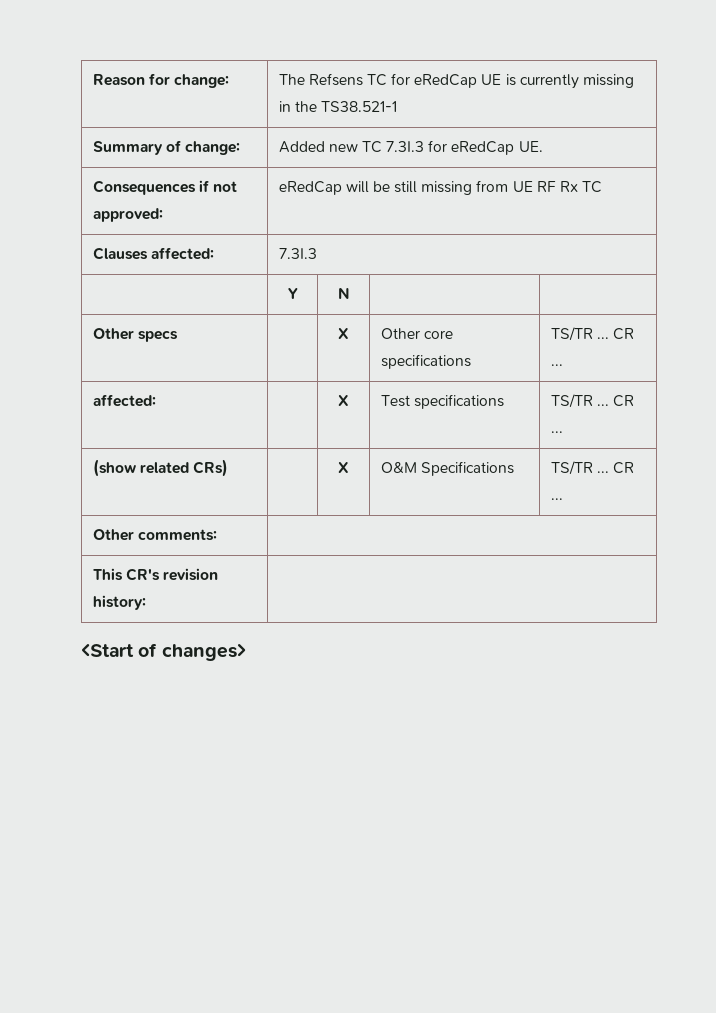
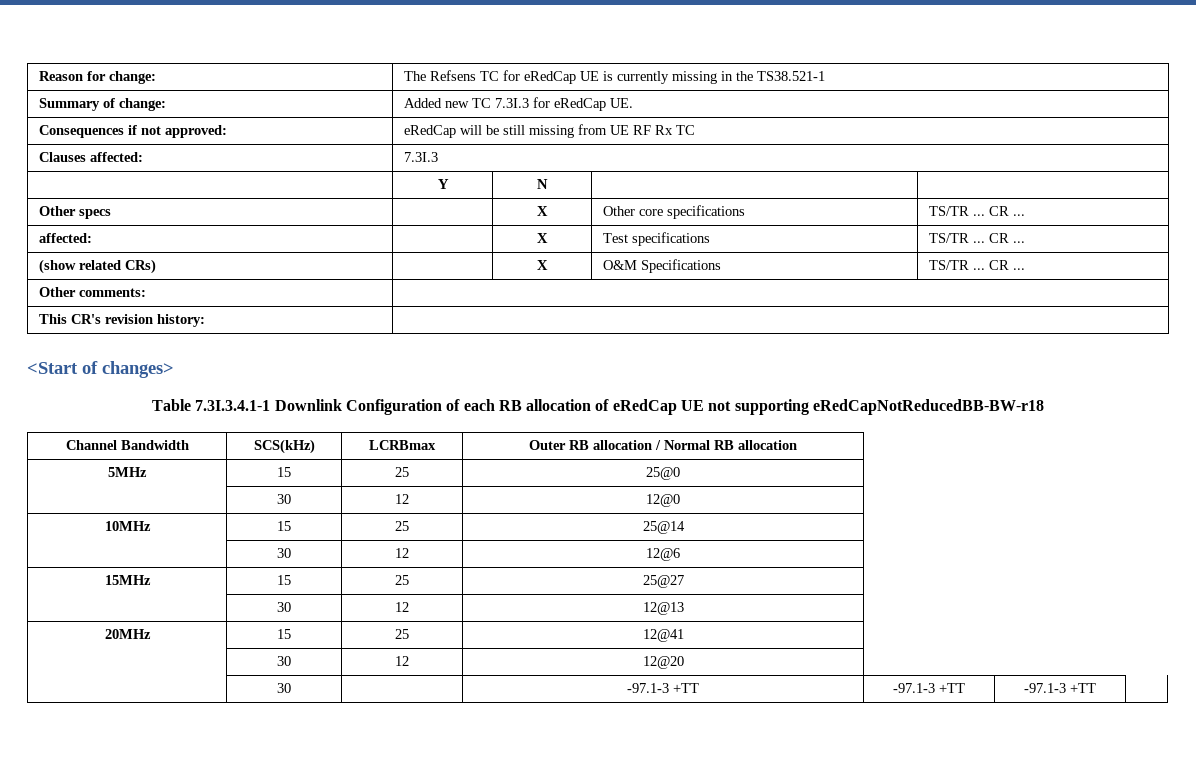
(246, 652) none -> [151,399,1045,415] [65,440,189,450] [253,439,315,454] [369,440,436,450] [529,440,798,450] [108,467,147,477] [277,467,291,477] [395,467,409,477] [646,467,681,480] [277,494,291,504] [395,494,409,504] [646,494,681,507] [104,521,151,531] [277,521,291,531] [395,521,409,531] [642,521,685,534] [277,548,291,558] [395,548,409,558] [646,548,681,561] [104,575,151,585] [277,575,291,585] [395,575,409,585] [642,575,684,588] [277,602,291,612] [395,602,409,612] [642,602,684,615] [104,629,151,639] [277,629,291,639] [395,629,409,639] [642,629,684,642] [277,656,291,666] [395,656,409,666] [642,656,684,669] [277,683,291,693] [627,683,700,693] [893,683,966,693] [1024,683,1096,693] // Table 7.3I.3.4.1-1 Downlink Configuration of each RB allocation of eRedCap UE not supporting eRedCapNotReducedBB-BW-r18 // Channel Bandwidth | SCS(kHz) | LCRBmax | Outer RB allocation / Normal RB allocation // 5MHz | 15 | 25 | 25@0 // | 30 | 12 | 12@0 // 10MHz | 15 | 25 | 25@14 // | 30 | 12 | 12@6 // 15MHz | 15 | 25 | 25@27 // | 30 | 12 | 12@13 // 20MHz | 15 | 25 | 12@41 // | 30 | 12 | 12@20 // | 30 | | -97.1-3 +TT | -97.1-3 +TT | -97.1-3 +TT |

